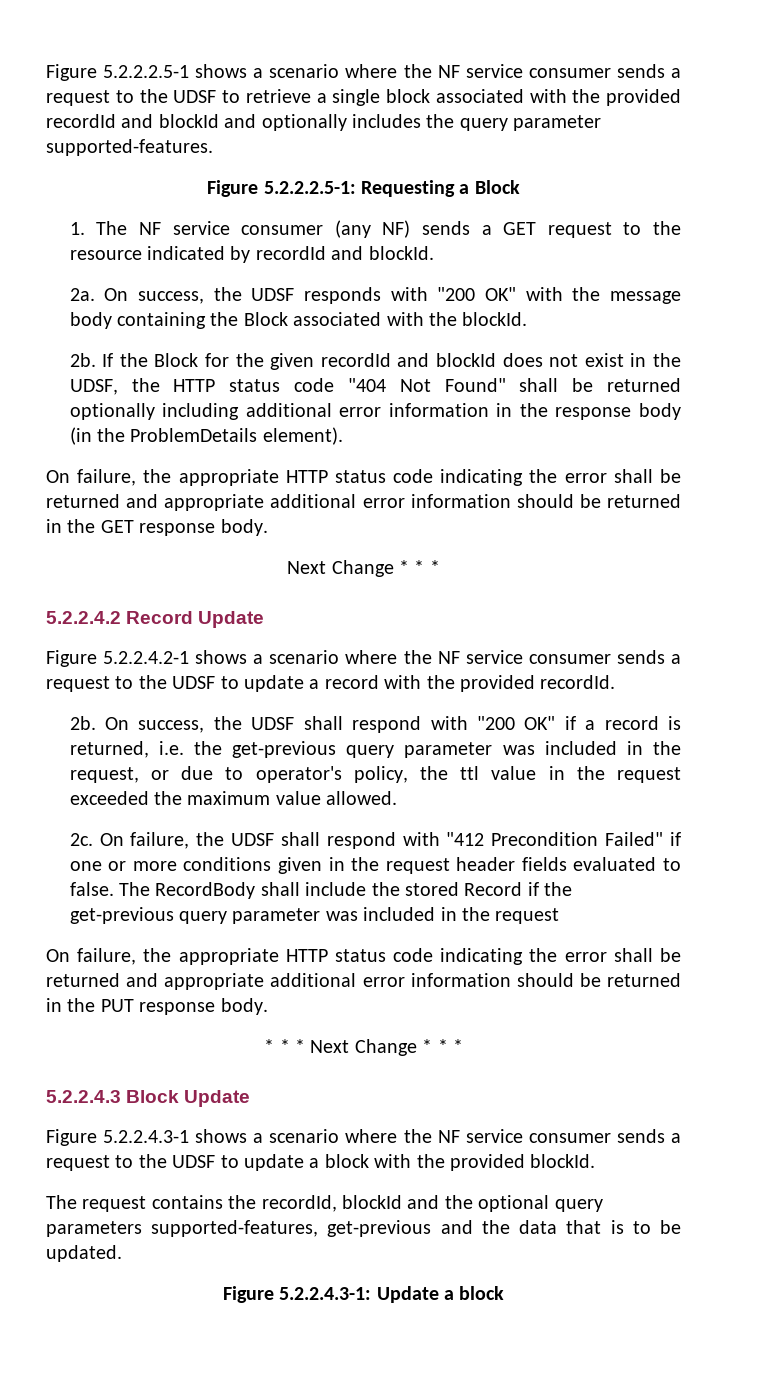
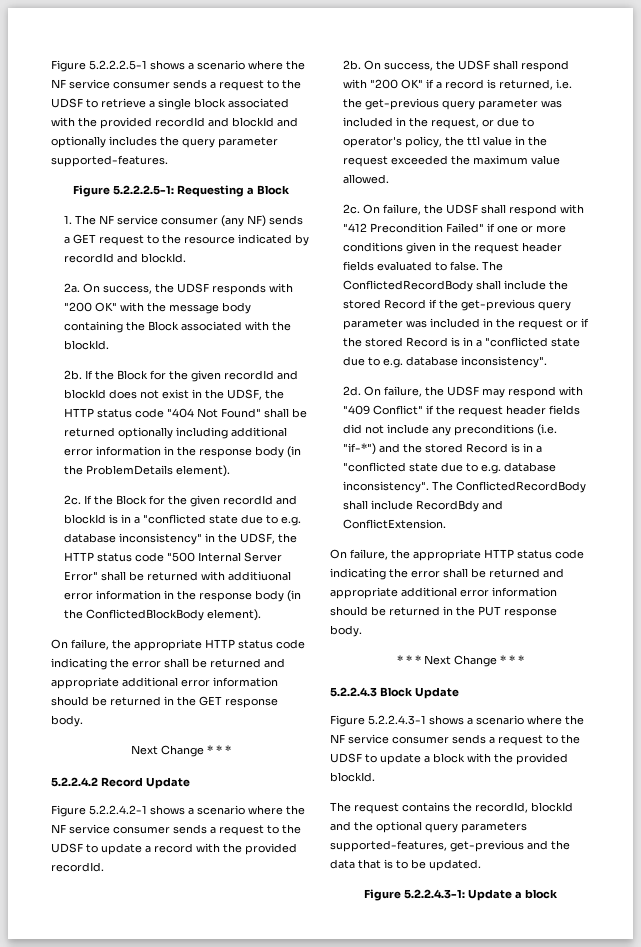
(343, 436) none -> [63,495,297,507] [63,514,301,526] [63,533,297,545] [63,552,282,562] [63,571,291,581] [63,590,301,602] [63,609,261,621] // 2c. If the Block for the given recordId and blockId is in a "conflicted state due to e.g. database inconsistency" in the UDSF, the HTTP status code "500 Internal Server Error" shall be returned with additiuonal error information in the response body (in the ConflictedBlockBody element).
[155,882,256,899] RecordBody -> [342,280,473,292] ConflictedRecordBody
(560, 916) none -> [565,318,589,328] [342,337,580,347] [342,356,547,368] [342,386,583,398] [342,405,580,417] [342,424,557,436] [342,443,542,455] [342,462,556,474] [342,481,586,493] [342,500,503,512] [342,519,446,529] or if the stored Record is in a "conflicted state due to e.g. database inconsistency". // 2d. On failure, the UDSF may respond with "409 Conflict" if the request header fields did not include any preconditions (i.e. "if-*") and the stored Record is in a "conflicted state due to e.g. database inconsistency". The ConflictedRecordBody shall include RecordBdy and ConflictExtension.

